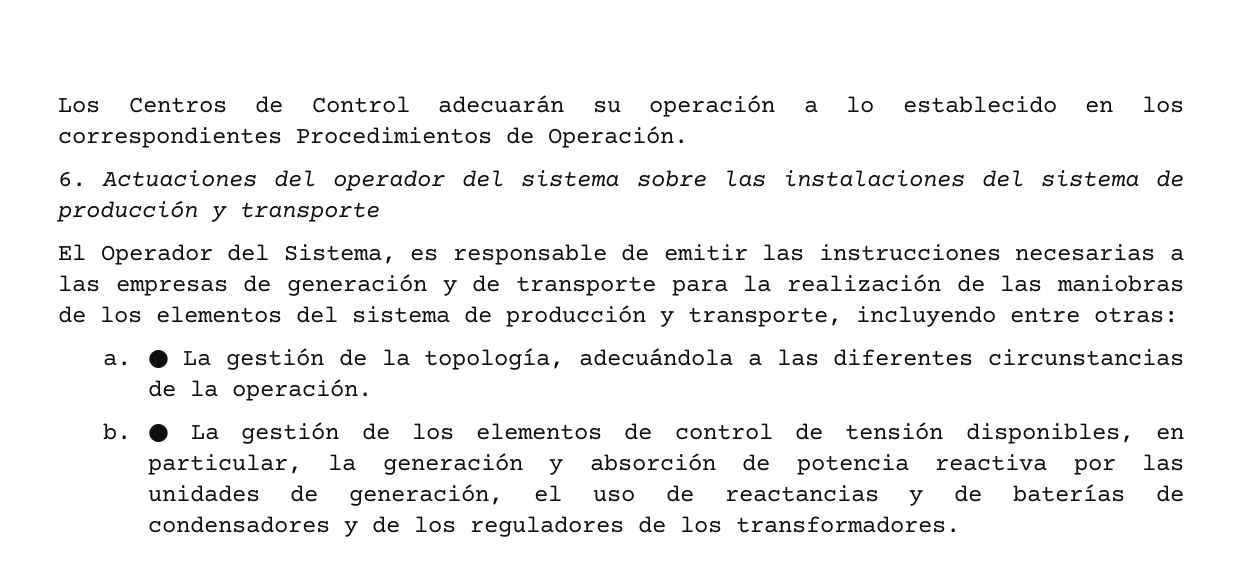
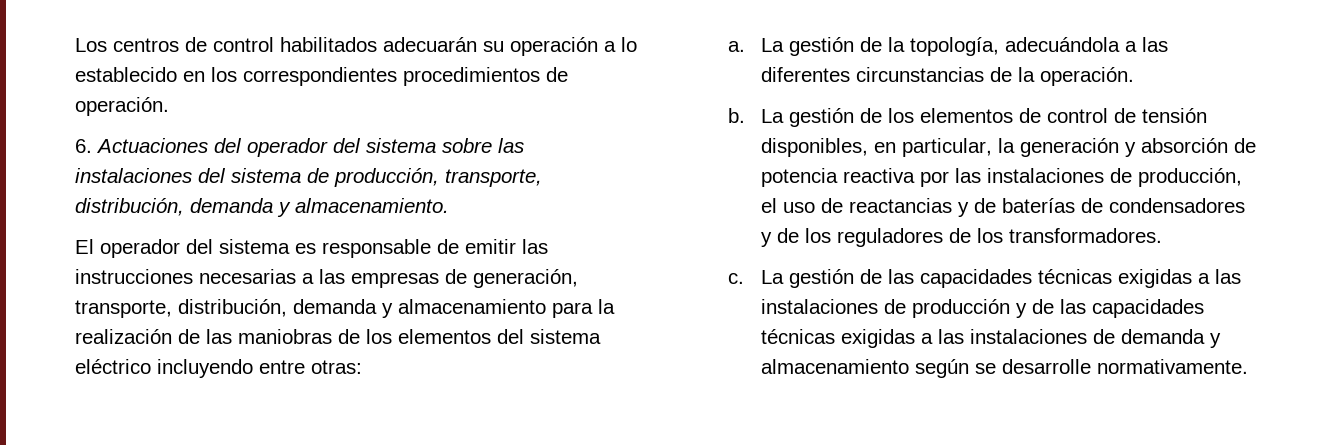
[128,96,410,113] Centros de Control -> [113,37,377,52] centros de control habilitados
[296,126,688,148] Procedimientos de Operación. -> [403,67,568,86] [75,97,169,116] procedimientos de operación.
[56,200,380,222] [58,244,396,265] producción y transporte // El Operador del Sistema, -> [334,168,542,187] [75,198,449,217] [75,239,290,258] producción, transporte, distribución, demanda y almacenamiento. // El operador del sistema
[287,274,656,296] generación y de transporte -> [473,269,578,288] [75,299,546,318] generación, transporte, distribución, demanda y almacenamiento
[464,305,842,327] de producción y transporte, -> [75,359,151,374] eléctrico
[147,350,169,368] ● -> (746, 46) none
[147,424,169,442] ● -> (746, 115) none
[147,484,504,506] unidades de generación, -> [987,168,1243,187] instalaciones de producción,
(960, 524) none -> [728,269,1242,288] [761,299,1205,318] [761,329,1222,348] [761,359,1249,378] // c. La gestión de las capacidades técnicas exigidas a las instalaciones de producción y de las capacidades técnicas exigidas a las instalaciones de demanda y almacenamiento según se desarrolle normativamente.

